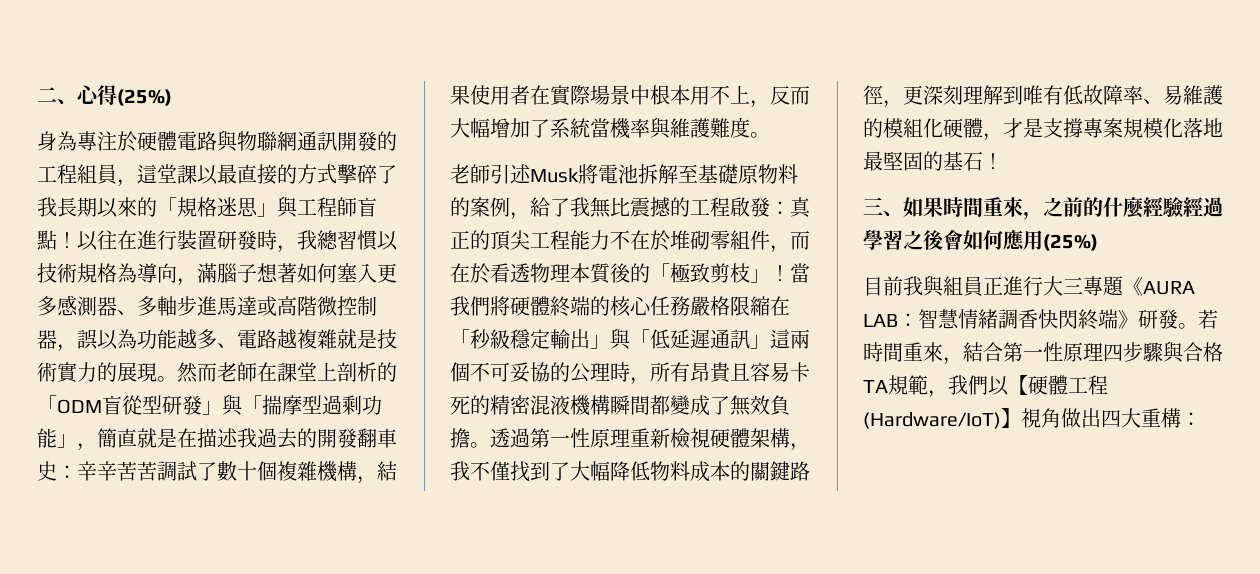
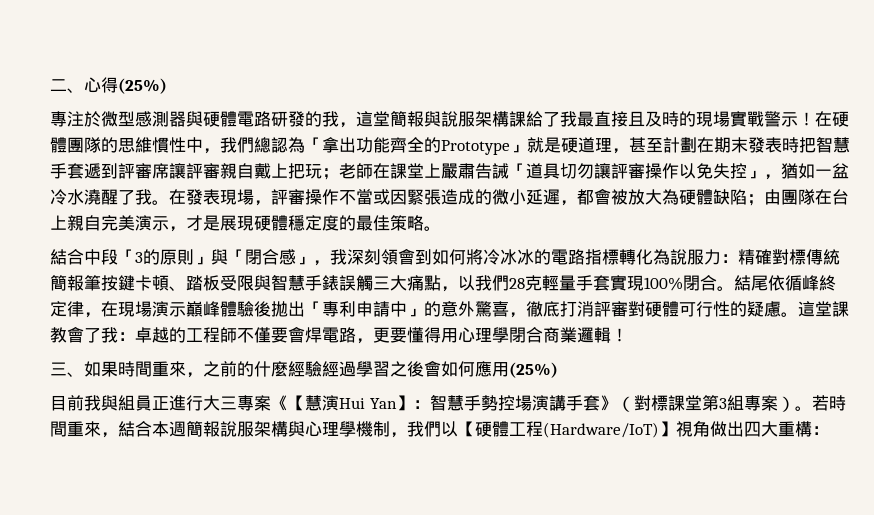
[37,130,397,152] [37,164,397,187] [37,196,377,218] [37,230,398,253] [37,263,397,286] [37,295,377,317] [37,329,397,352] [37,362,397,383] [37,394,382,416] [37,428,397,451] [37,461,397,484] [450,85,810,108] [450,117,770,139] [450,164,798,184] [450,197,811,220] [450,230,810,253] [450,263,810,284] [450,296,790,317] [450,328,810,350] [450,362,810,385] [450,395,792,416] [450,428,810,451] [450,461,810,482] [863,85,1223,108] [863,118,1223,141] [863,151,983,171] 身為專注於硬體電路與物聯網通訊開發的工程組員，這堂課以最直接的方式擊碎了我長期以來的「規格迷思」與工程師盲點！以往在進行裝置研發時，我總習慣以技術規格為導向，滿腦子想著如何塞入更多感測器、多軸步進馬達或高階微控制器，誤以為功能越多、電路越複雜就是技術實力的展現。然而老師在課堂上剖析的「ODM盲從型研發」與「揣摩型過剩功能」，簡直就是在描述我過去的開發翻車史：辛辛苦苦調試了數十個複雜機構，結果使用者在實際場景中根本用不上，反而大幅增加了系統當機率與維護難度。 // 老師引述Musk將電池拆解至基礎原物料的案例，給了我無比震撼的工程啟發：真正的頂尖工程能力不在於堆砌零組件，而在於看透物理本質後的「極致剪枝」！當我們將硬體終端的核心任務嚴格限縮在「秒級穩定輸出」與「低延遲通訊」這兩個不可妥協的公理時，所有昂貴且容易卡死的精密混液機構瞬間都變成了無效負擔。透過第一性原理重新檢視硬體架構，我不僅找到了大幅降低物料成本的關鍵路徑，更深刻理解到唯有低故障率、易維護的模組化硬體，才是支撐專案規模化落地最堅固的基石 -> [50,110,849,128] [50,136,850,155] [50,163,849,180] [50,188,849,206] [50,215,441,232] [50,248,840,266] [50,274,836,292] [50,300,849,318] [50,326,611,344] 專注於微型感測器與硬體電路研發的我，這堂簡報與說服架構課給了我最直接且及時的現場實戰警示！在硬體團隊的思維慣性中，我們總認為「拿出功能齊全的Prototype」就是硬道理，甚至計劃在期末發表時把智慧手套遞到評審席讓評審親自戴上把玩；老師在課堂上嚴肅告誡「道具切勿讓評審操作以免失控」，猶如一盆冷水澆醒了我。在發表現場，評審操作不當或因緊張造成的微小延遲，都會被放大為硬體缺陷；由團隊在台上親自完美演示，才是展現硬體穩定度的最佳策略。 // 結合中段「3的原則」與「閉合感」，我深刻領會到如何將冷冰冰的電路指標轉化為說服力：精確對標傳統簡報筆按鍵卡頓、踏板受限與智慧手錶誤觸三大痛點，以我們28克輕量手套實現100%閉合。結尾依循峰終定律，在現場演示巔峰體驗後拋出「專利申請中」的意外驚喜，徹底打消評審對硬體可行性的疑慮。這堂課教會了我：卓越的工程師不僅要會焊電路，更要懂得用心理學閉合商業邏輯
[1103,276,1195,296] [863,309,1178,330] 題《AURA LAB：智慧情緒調香快閃終端》研發 -> [254,394,795,412] 案《【慧演Hui Yan】：智慧手勢控場演講手套》（對標課堂第3組專案）
[1003,341,1223,363] [863,375,928,395] 第一性原理四步驟與合格TA規範 -> [152,421,390,437] 本週簡報說服架構與心理學機制

